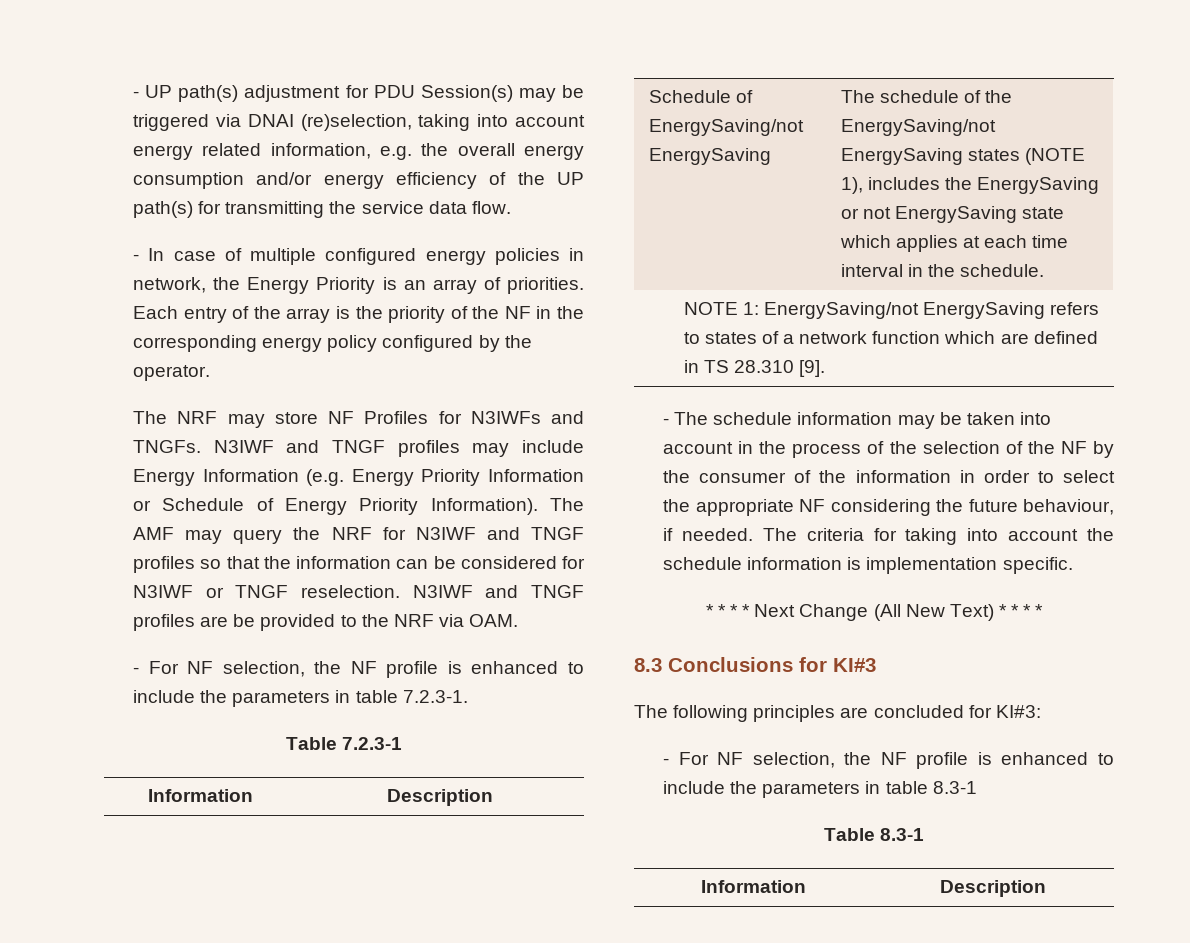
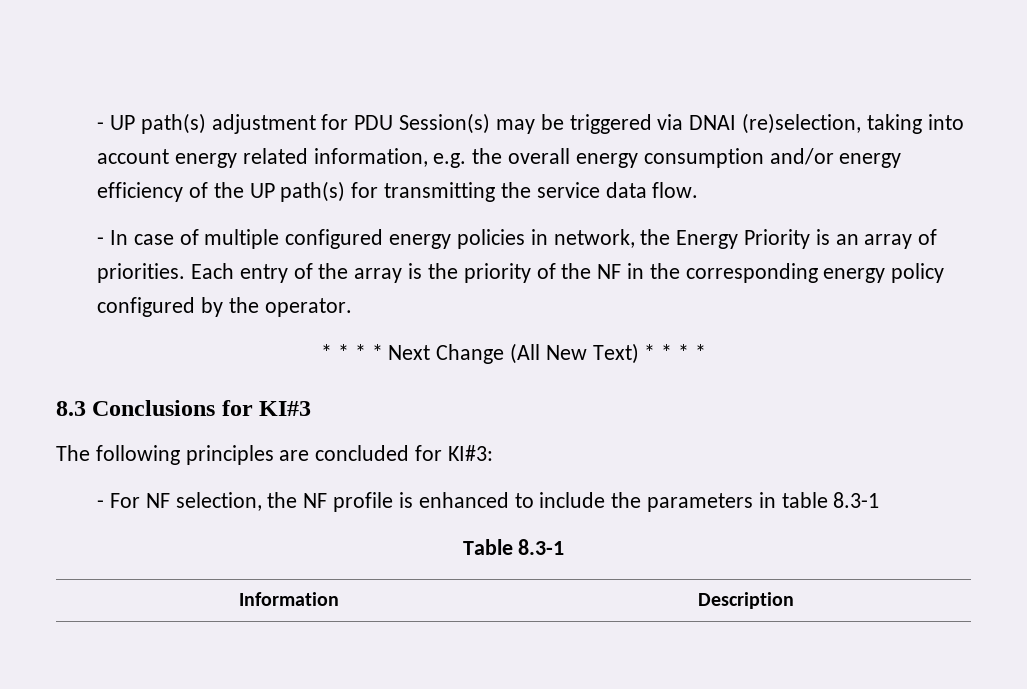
[133,411,584,428] [133,440,585,457] [133,469,584,486] [133,498,584,515] [133,527,584,544] [133,556,585,573] [133,585,585,598] [133,614,519,631] [133,661,585,678] [133,690,468,707] [285,737,403,750] [148,789,253,802] [386,789,493,806] [648,90,753,103] [648,119,804,136] [648,148,771,165] [840,90,1013,103] [840,119,996,136] [840,148,1085,165] [840,177,1100,194] [840,206,1065,223] [839,235,1069,252] [840,264,1045,277] [683,302,1100,319] [683,331,1098,344] [683,360,825,377] [663,412,1051,429] [663,441,1114,458] [663,470,1115,483] [663,499,1114,516] [663,528,1114,545] [663,557,1073,574] // The NRF may store NF Profiles for N3IWFs and TNGFs. N3IWF and TNGF profiles may include Energy Information (e.g. Energy Priority Information or Schedule of Energy Priority Information). The AMF may query the NRF for N3IWF and TNGF profiles so that the information can be considered for N3IWF or TNGF reselection. N3IWF and TNGF profiles are be provided to the NRF via OAM. // - For NF selection, the NF profile is enhanced to include the parameters in table 7.2.3-1. // Table 7.2.3-1 // Information | Description // Schedule of EnergySaving/not EnergySaving | The schedule of the EnergySaving/not EnergySaving states (NOTE 1), includes the EnergySaving or not EnergySaving state which applies at each time interval in the schedule. // NOTE 1: EnergySaving/not EnergySaving refers to states of a network function which are defined in TS 28.310 [9]. // - The schedule information may be taken into account in the process of the selection of the NF by the consumer of the information in order to select the appropriate NF considering the future behaviour, if needed. The criteria for taking into account the schedule information is implementation specific. -> (352, 307) none

